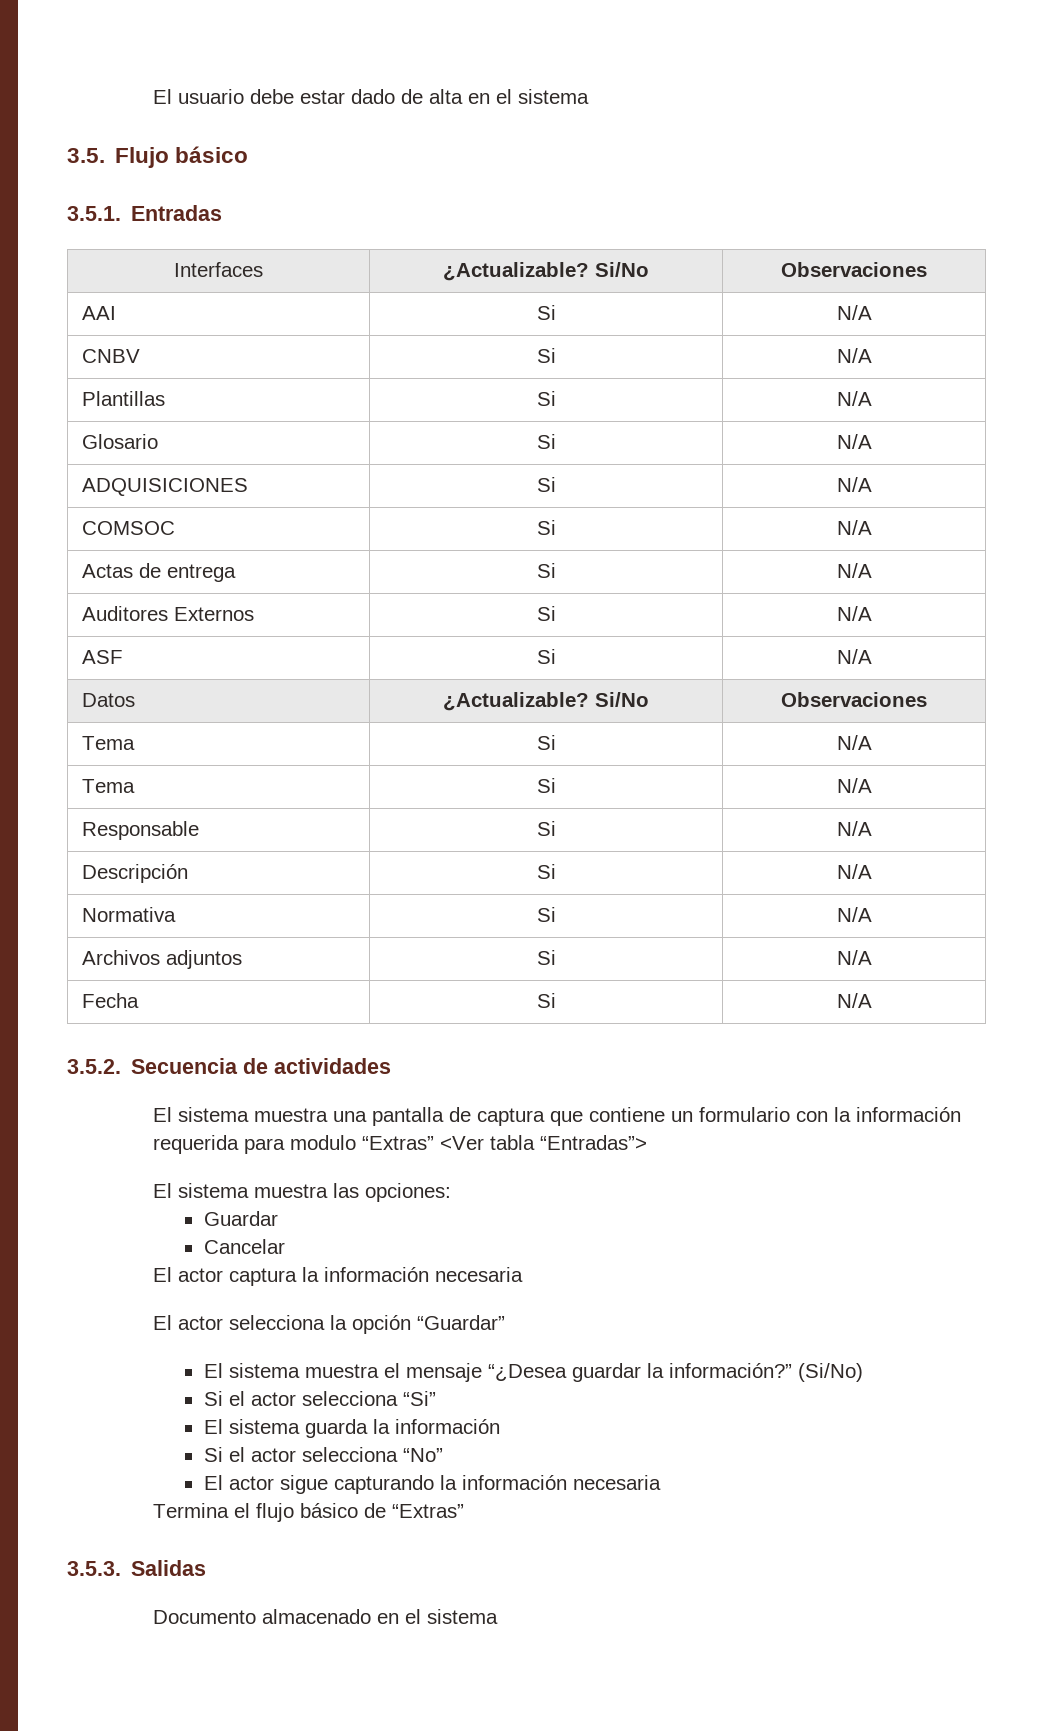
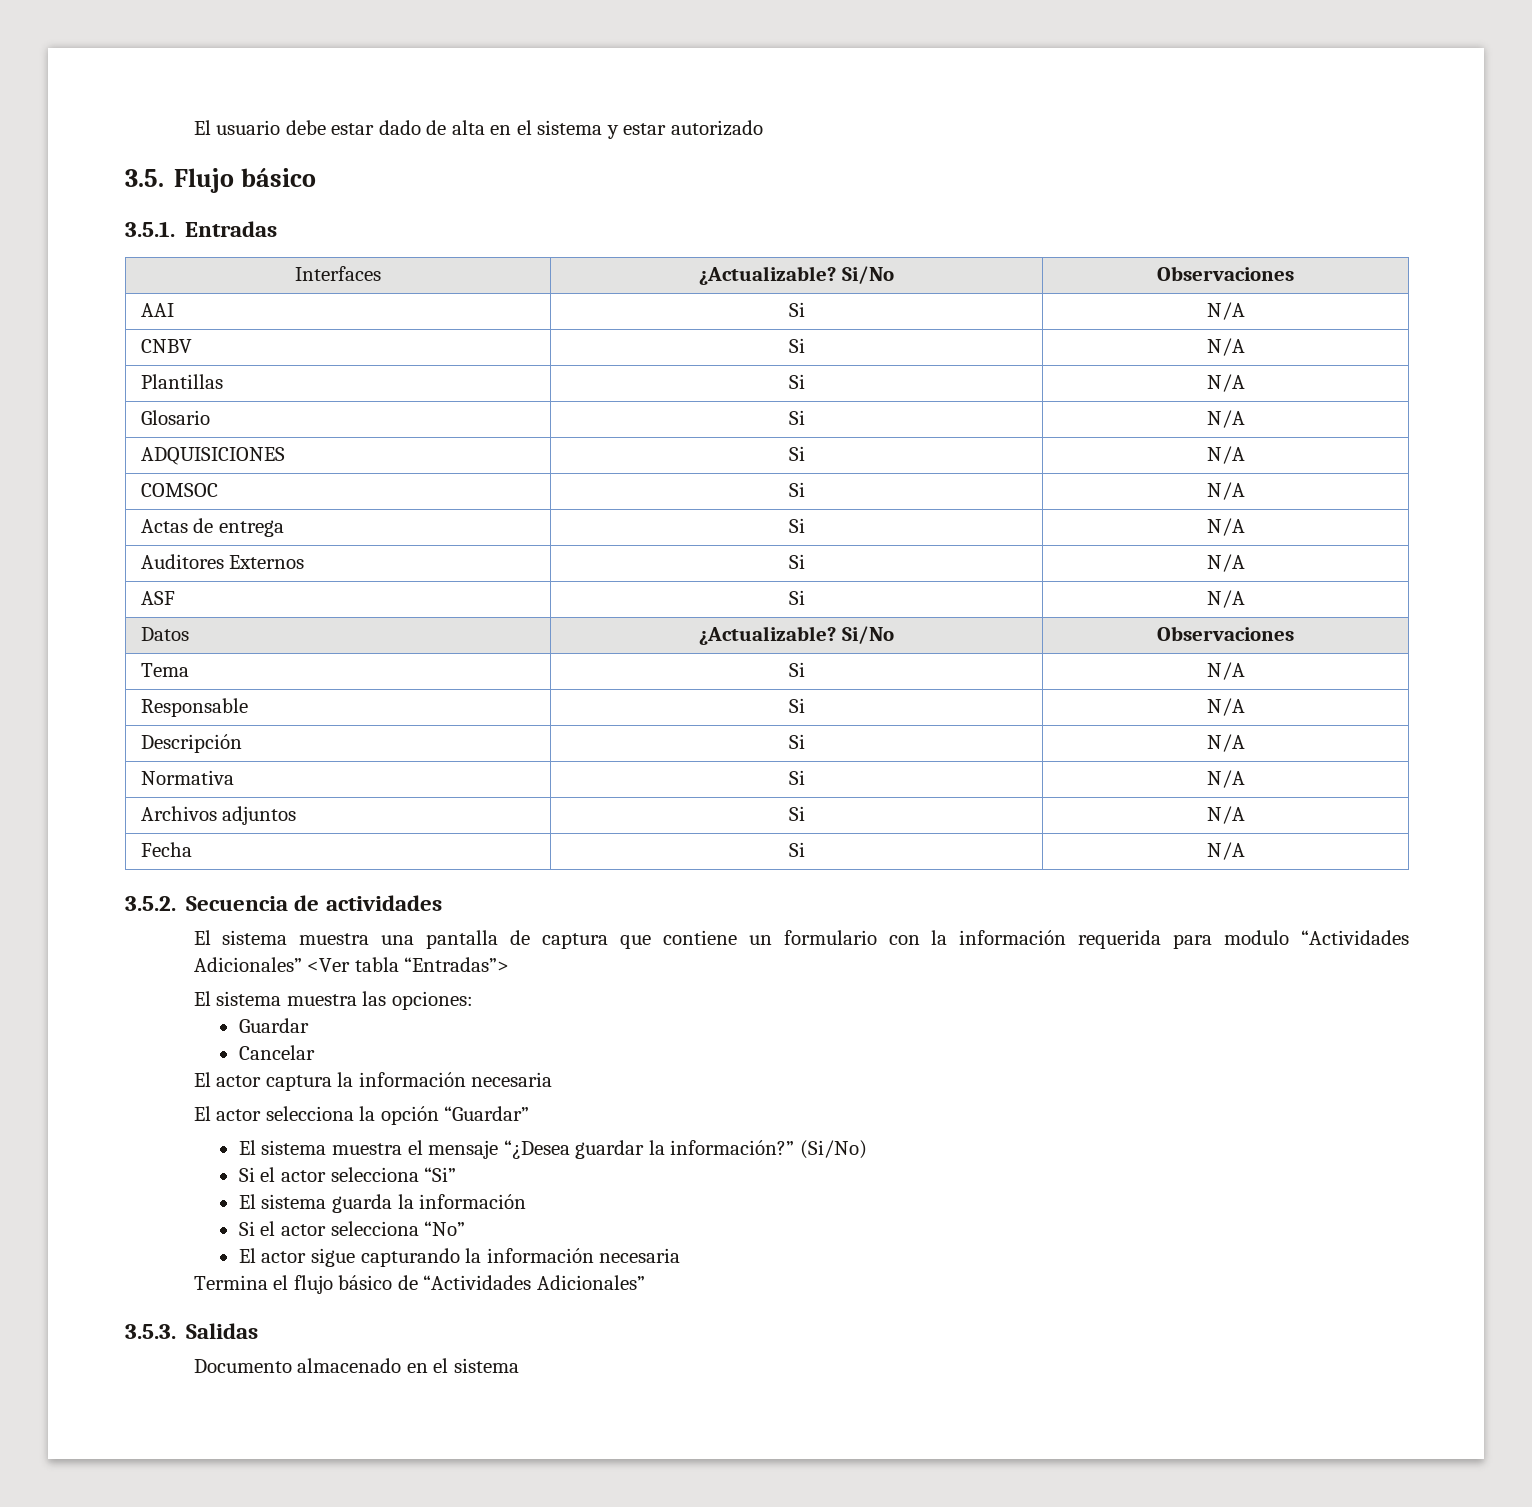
(589, 96) none -> [606,120,763,139] y estar autorizado
[81,779,135,793] [536,778,556,793] [836,778,872,793] // Tema | Si | N/A -> (1245, 671) none
[361,1136,434,1150] “Extras” -> [1301,930,1409,945] [193,957,302,972] “Actividades Adicionales”
[391,1504,464,1518] “Extras” -> [423,1275,645,1290] “Actividades Adicionales”

